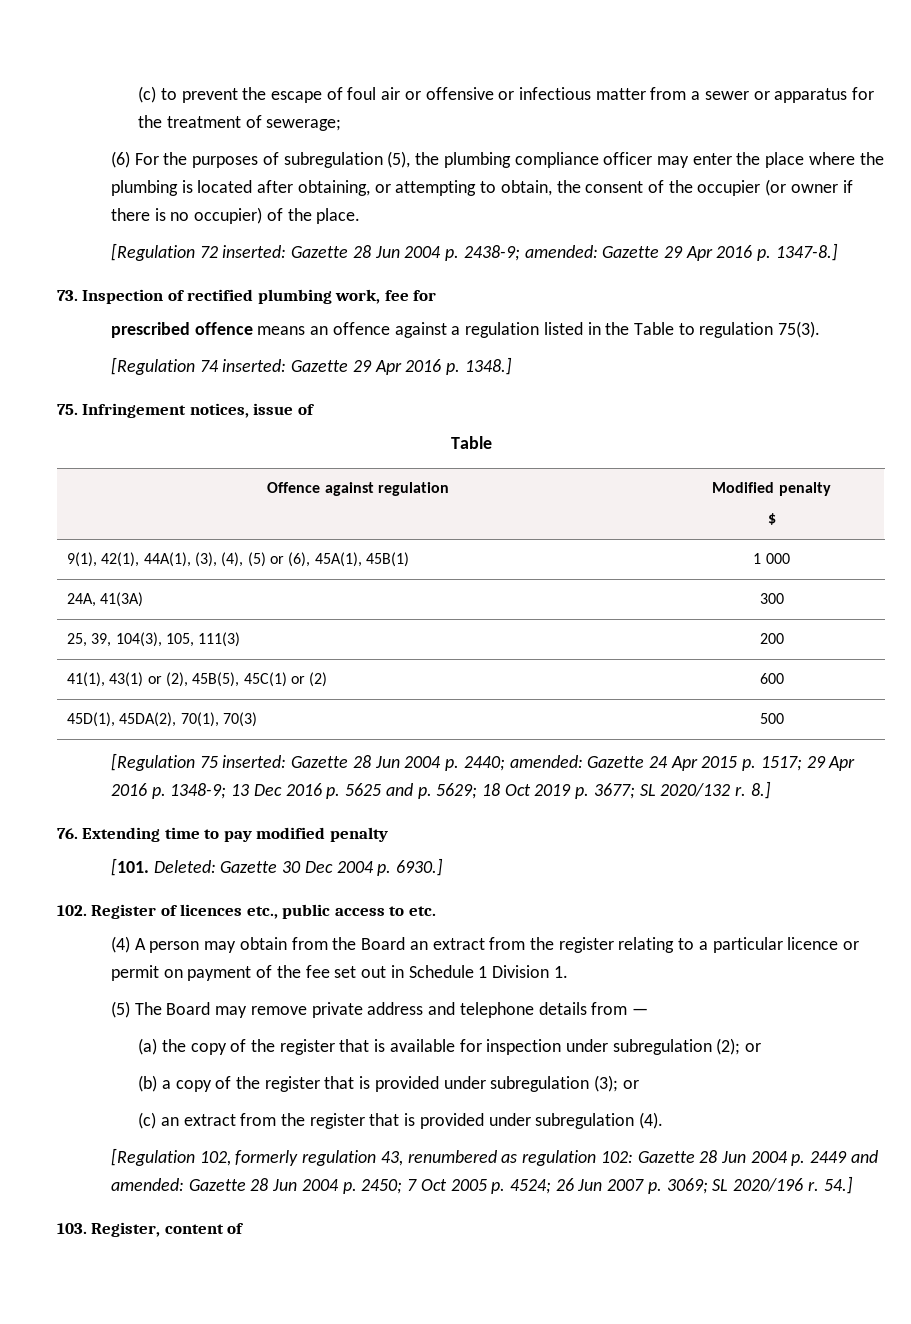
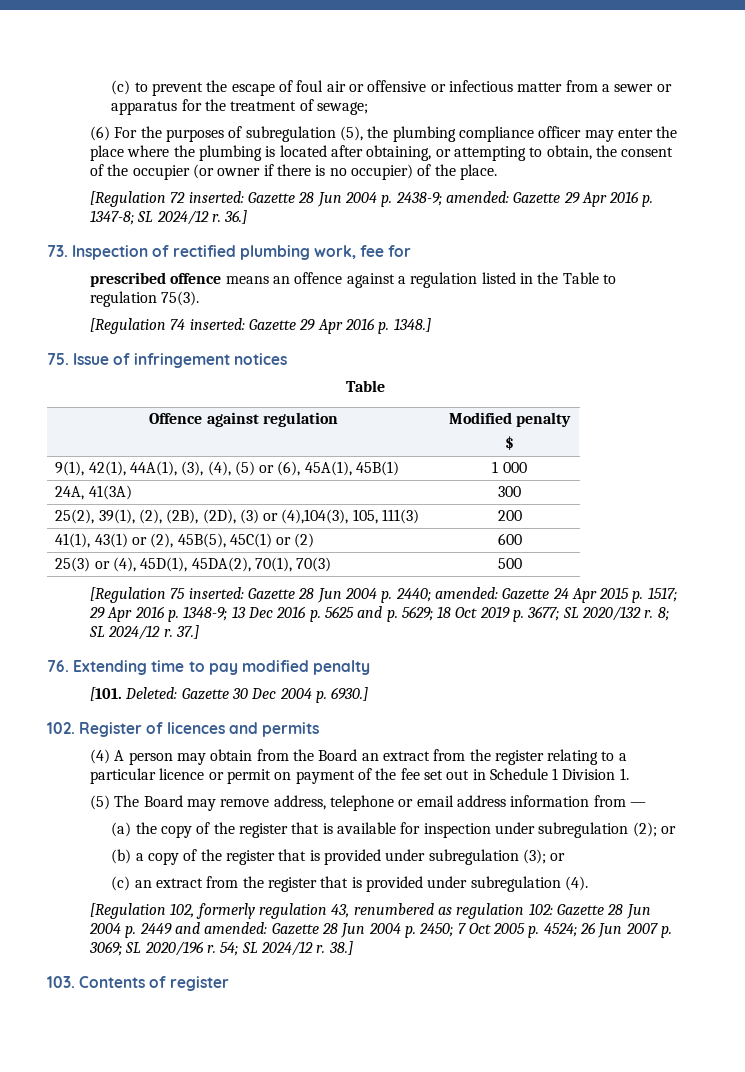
[266,119,342,131] sewerage; -> [317,102,369,115] sewage;
[775,243,838,261] 1347-8.] -> [89,210,248,225] 1347-8; SL 2024/12 r. 36.]
[82,403,315,418] Infringement notices, issue of -> [73,353,287,368] Issue of infringement notices
[66,632,162,647] 25, 39, 104(3), -> [55,509,349,524] 25(2), 39(1), (2), (2B), (2D), (3) or (4),104(3),
(784, 678) none -> [55,557,136,572] 25(3) or (4),
[750,781,771,799] 8.] -> [657,607,669,621] [88,625,199,640] 8; SL 2024/12 r. 37.]
[246,904,436,919] etc., public access to etc. -> [228,722,319,737] and permits
[311,1002,587,1018] private address and telephone details -> [273,795,590,811] address, telephone or email address information
[823,1176,853,1194] [57,1222,245,1237] 54.] // 103. Register, content of -> [220,941,353,956] [47,976,229,991] 54; SL 2024/12 r. 38.] // 103. Contents of register

